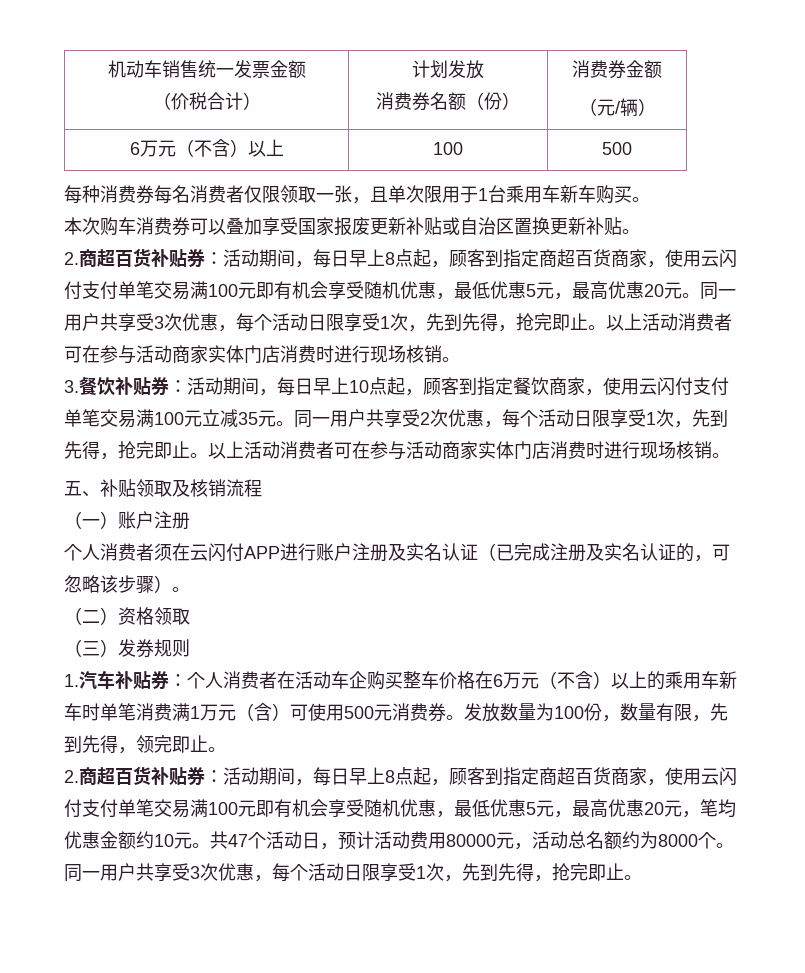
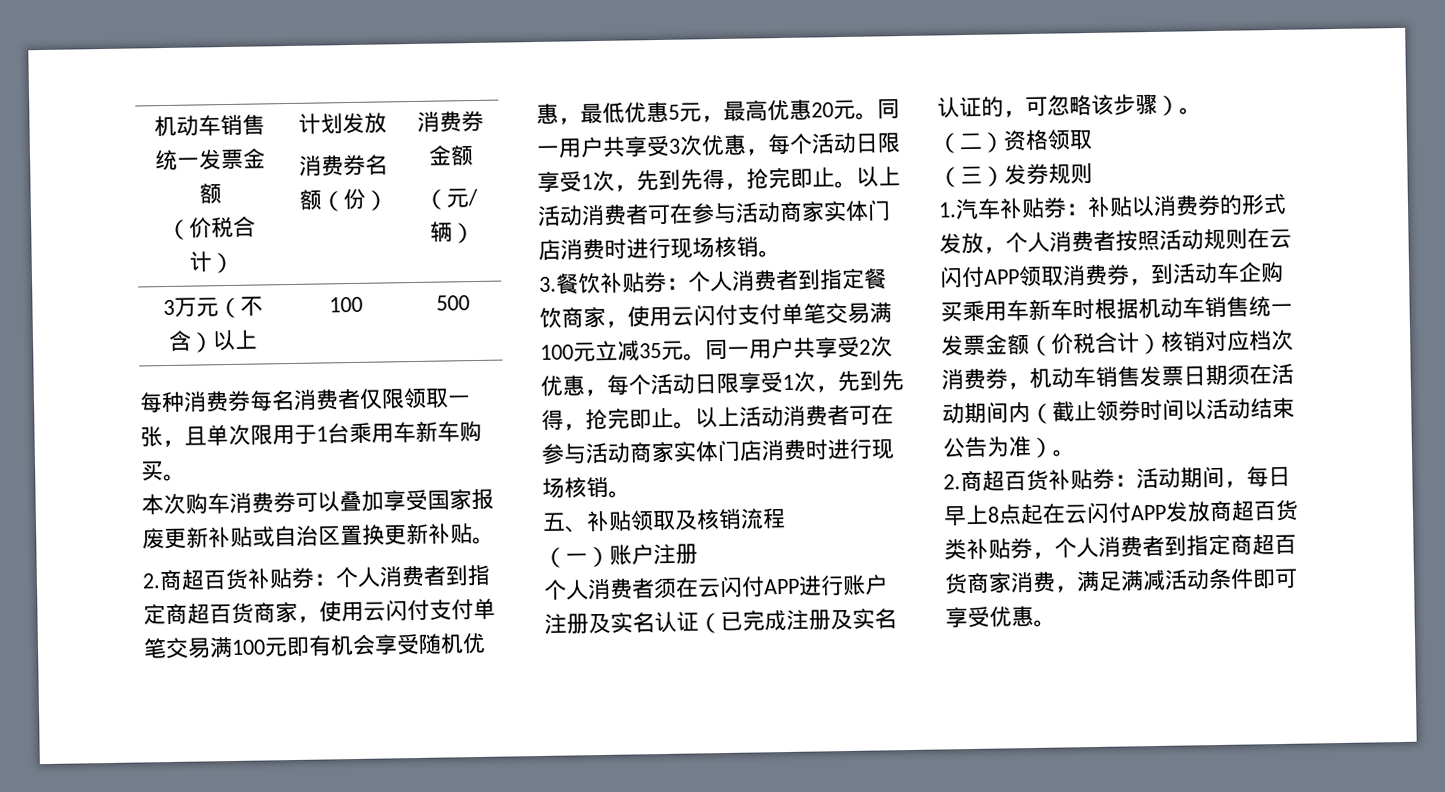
[129,142,140,155] 6 -> [162,299,175,316] 3
[223,249,485,268] 活动期间，每日早上8点起，顾客 -> [335,565,447,588] 个人消费者
[187,377,459,396] 活动期间，每日早上10点起，顾客 -> [687,269,799,292] 个人消费者
[187,671,737,690] [64,703,728,722] [64,735,208,754] 个人消费者在活动车企购买整车价格在6万元（不含）以上的乘用车新车时单笔消费满1万元（含）可使用500元消费券。发放数量为100份，数量有限，先到先得，领完即止 -> [1087,193,1287,219] [939,228,1292,255] [939,261,1284,289] [940,296,1293,322] [941,329,1294,357] [941,363,1294,390] [942,397,1295,425] [942,436,1054,459] 补贴以消费券的形式发放，个人消费者按照活动规则在云闪付APP领取消费券，到活动车企购买乘用车新车时根据机动车销售统一发票金额（价税合计）核销对应档次消费券，机动车销售发票日期须在活动期间内（截止领券时间以活动结束公告为准）
[431,767,737,786] [64,799,736,818] [64,831,734,850] [64,863,624,882] ，顾客到指定商超百货商家，使用云闪付支付单笔交易满100元即有机会享受随机优惠，最低优惠5元，最高优惠20元，笔均优惠金额约10元。共47个活动日，预计活动费用80000元，活动总名额约为8000个。同一用户共享受3次优惠，每个活动日限享受1次，先到先得，抢完即止 -> [1042,499,1299,525] [944,534,1297,561] [944,568,1298,595] [945,605,1034,629] 在云闪付APP发放商超百货类补贴券，个人消费者到指定商超百货商家消费，满足满减活动条件即可享受优惠

